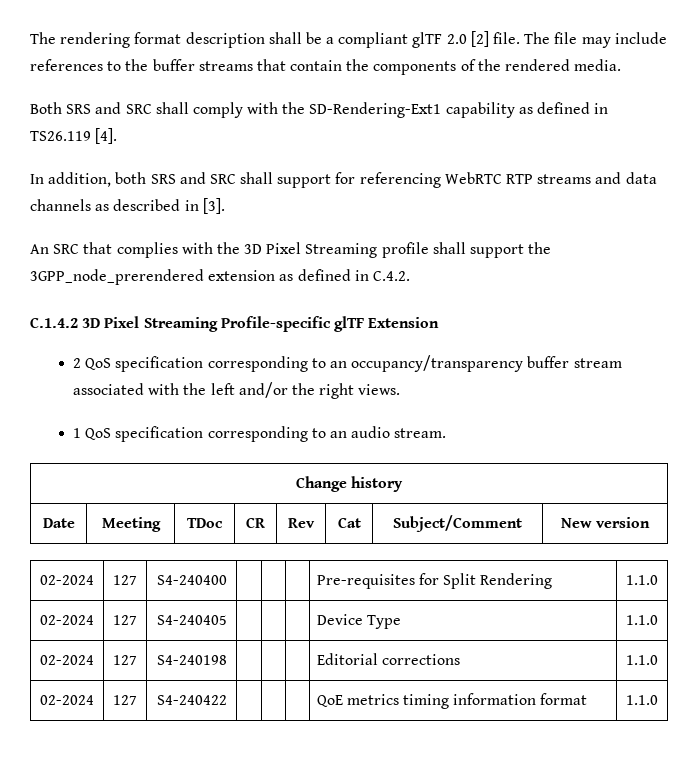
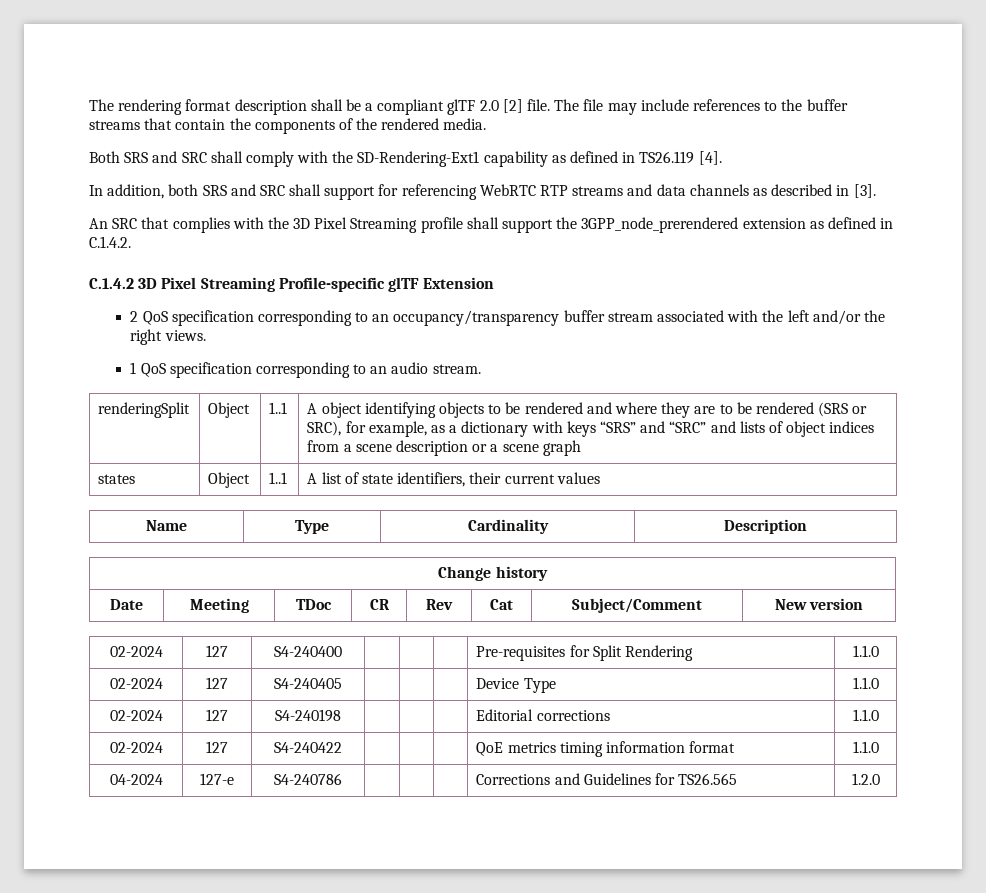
[372,271,410,281] C.4.2. -> [89,236,131,248] C.1.4.2.
(447, 433) none -> [98,402,191,418] [208,402,251,418] [269,402,288,414] [307,402,868,418] [307,421,875,437] [307,440,581,456] [98,474,136,484] [208,472,251,488] [269,472,288,484] [307,472,600,487] [146,520,187,531] [295,520,329,534] [467,519,549,534] [724,519,807,534] // renderingSplit | Object | 1..1 | A object identifying objects to be rendered and where they are to be rendered (SRS or SRC), for example, as a dictionary with keys “SRS” and “SRC” and lists of object indices from a scene description or a scene graph // states | Object | 1..1 | A list of state identifiers, their current values // Name | Type | Cardinality | Description
(658, 700) none -> [109,774,163,785] [200,773,234,785] [274,773,342,785] [476,773,738,785] [851,773,880,785] // 04-2024 | 127-e | S4-240786 | | | | Corrections and Guidelines for TS26.565 | 1.2.0

